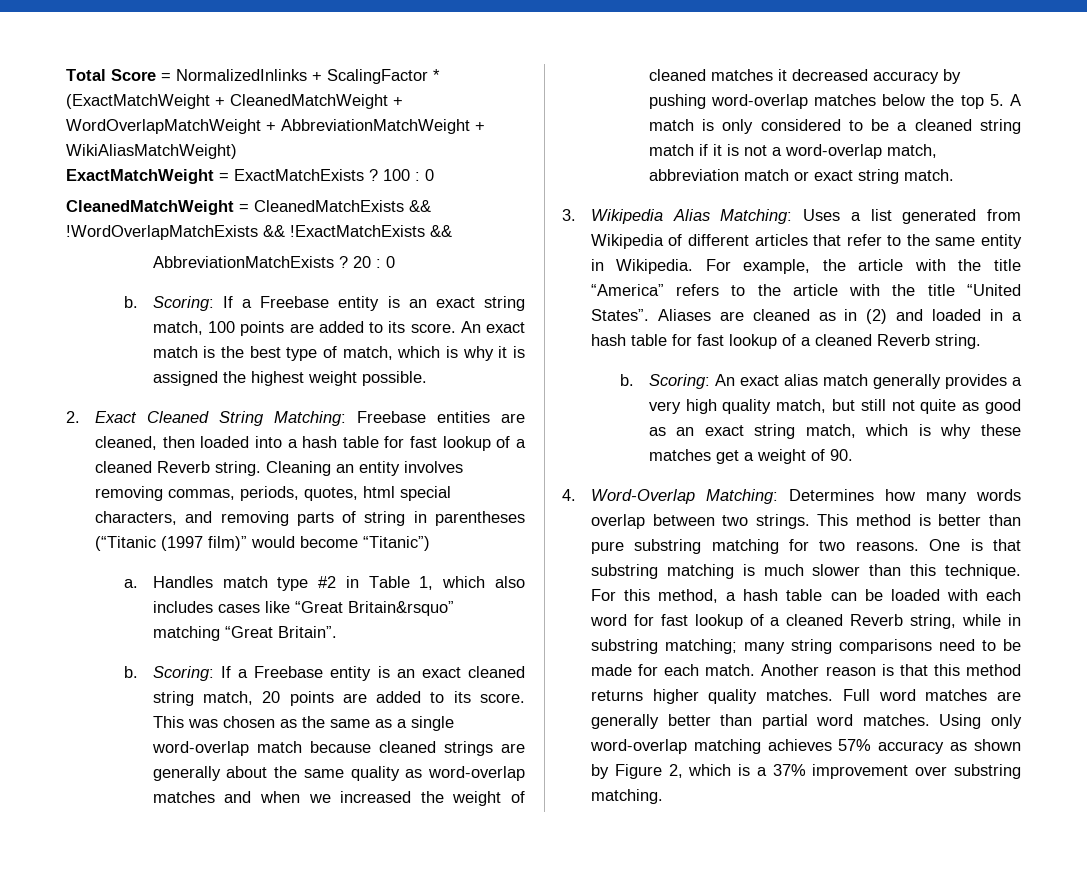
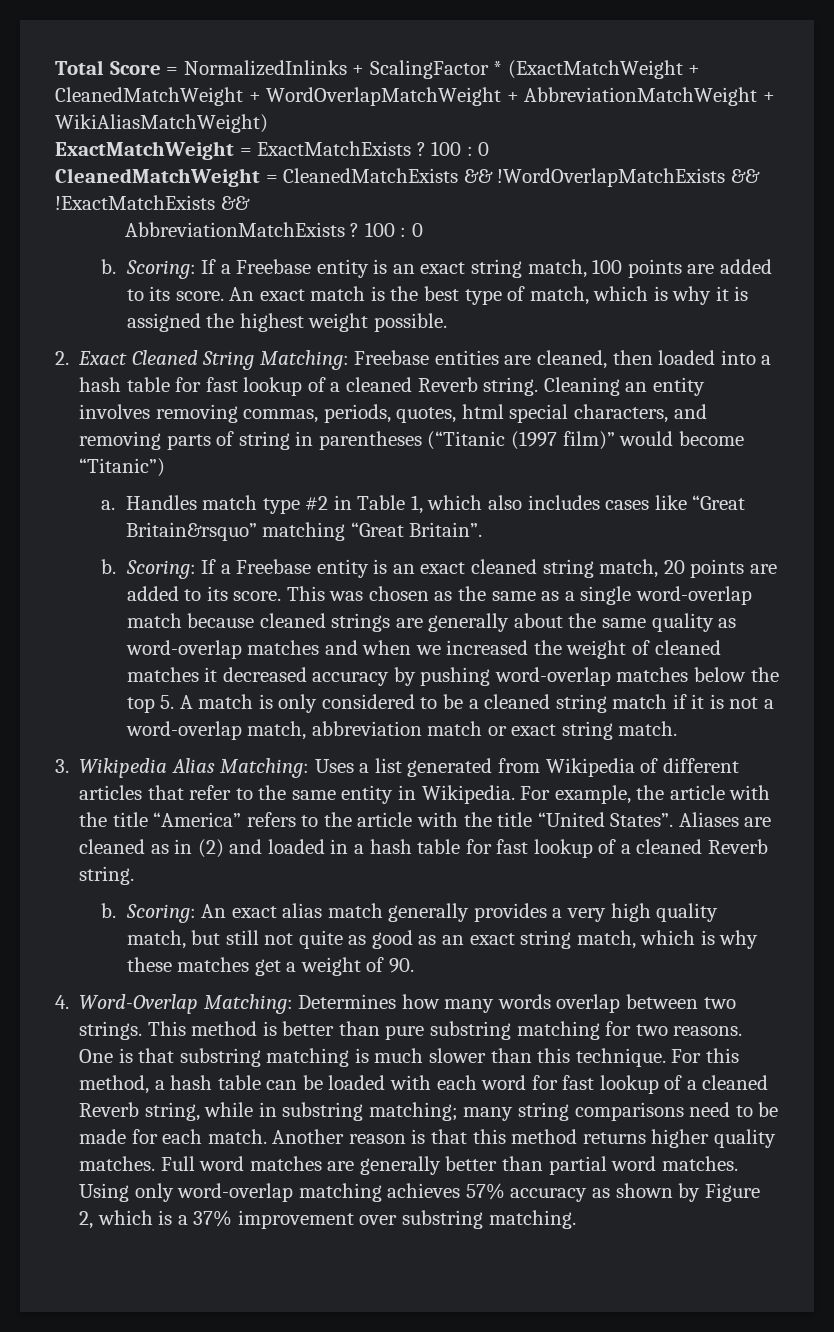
[352,256,371,268] 20 -> [364,222,395,237] 100

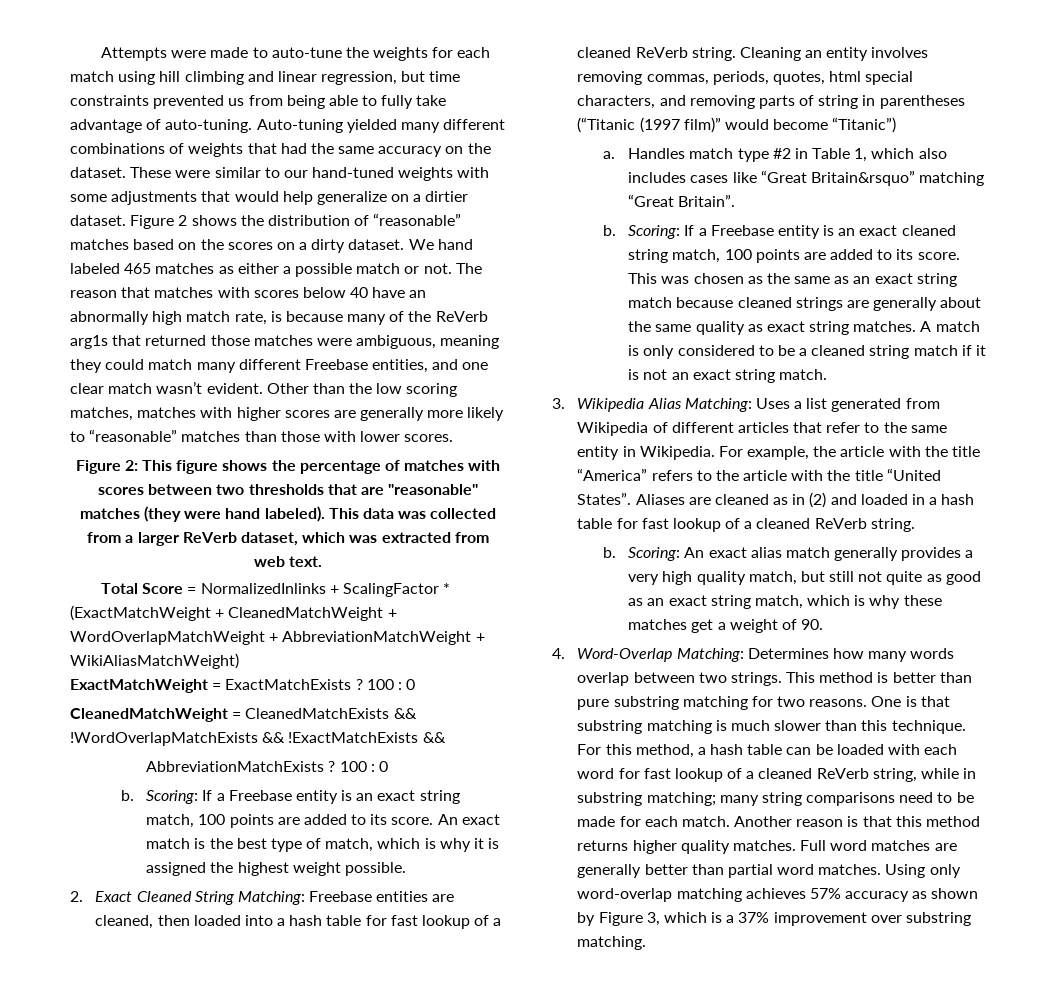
(55, 67) none -> [100,47,491,61] [70,71,461,85] [70,95,447,109] [70,119,506,133] [70,143,491,157] [70,167,490,181] [70,191,469,205] [70,213,462,229] [70,239,473,253] [70,263,482,277] [70,287,427,298] [70,311,488,325] [70,335,500,349] [70,359,489,373] [70,381,458,397] [70,407,505,421] [70,429,454,442] [75,460,501,474] [97,484,479,495] [79,506,497,522] [87,532,489,546] [253,556,323,567] Attempts were made to auto-tune the weights for each match using hill climbing and linear regression, but time constraints prevented us from being able to fully take advantage of auto-tuning. Auto-tuning yielded many different combinations of weights that had the same accuracy on the dataset. These were similar to our hand-tuned weights with some adjustments that would help generalize on a dirtier dataset. Figure 2 shows the distribution of “reasonable” matches based on the scores on a dirty dataset. We hand labeled 465 matches as either a possible match or not. The reason that matches with scores below 40 have an abnormally high match rate, is because many of the ReVerb arg1s that returned those matches were ambiguous, meaning they could match many different Freebase entities, and one clear match wasn’t evident. Other than the low scoring matches, matches with higher scores are generally more likely to “reasonable” matches than those with lower scores. // Figure 2: This figure shows the percentage of matches with scores between two thresholds that are "reasonable" matches (they were hand labeled). This data was collected from a larger ReVerb dataset, which was extracted from web text. //
[417,377,478,392] Reverb -> [635,47,688,58] ReVerb
[663,560,685,574] 20 -> [724,249,752,260] 100
[564,586,752,605] a single word-overlap -> [853,273,957,287] an exact string
[125,640,721,659] [126,667,779,686] [126,695,175,713] word-overlap matches and when we increased the weight of cleaned matches it decreased accuracy by pushing word-overlap matches below the top 5. -> [766,321,917,335] exact string matches.
[763,699,774,709] [125,721,507,740] a word-overlap match, abbreviation match or -> [671,372,689,380] an
[707,839,768,854] Reverb -> [814,518,867,529] ReVerb
[79,1102,140,1117] Reverb -> [816,768,869,779] ReVerb
[79,1211,94,1229] 2, -> [646,912,660,926] 3,

